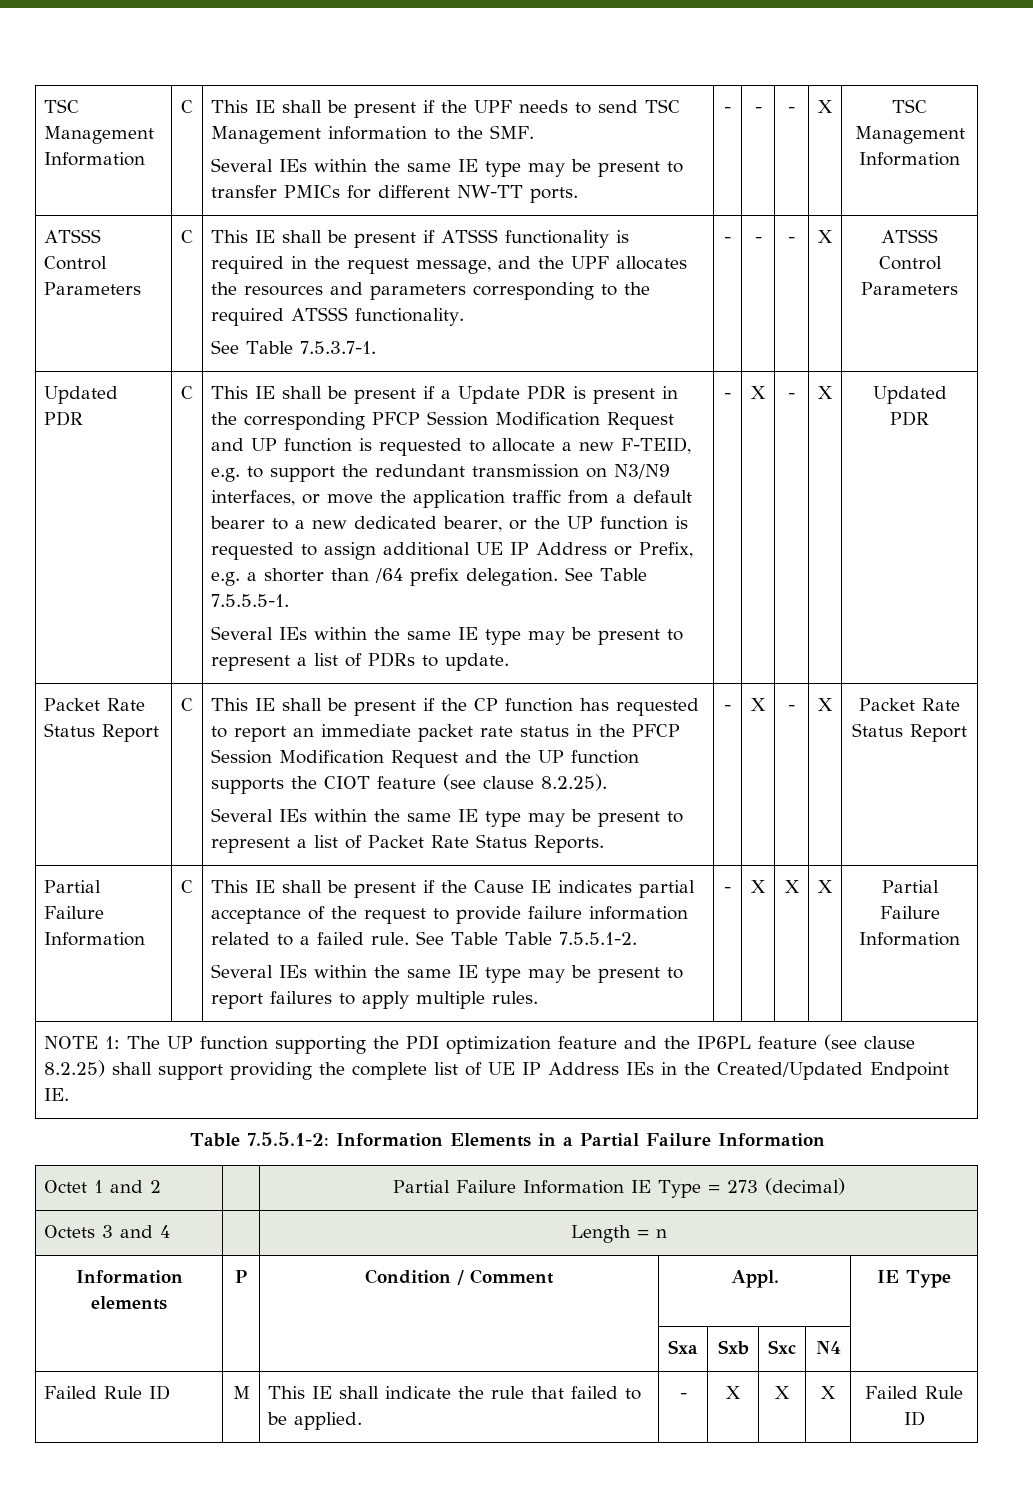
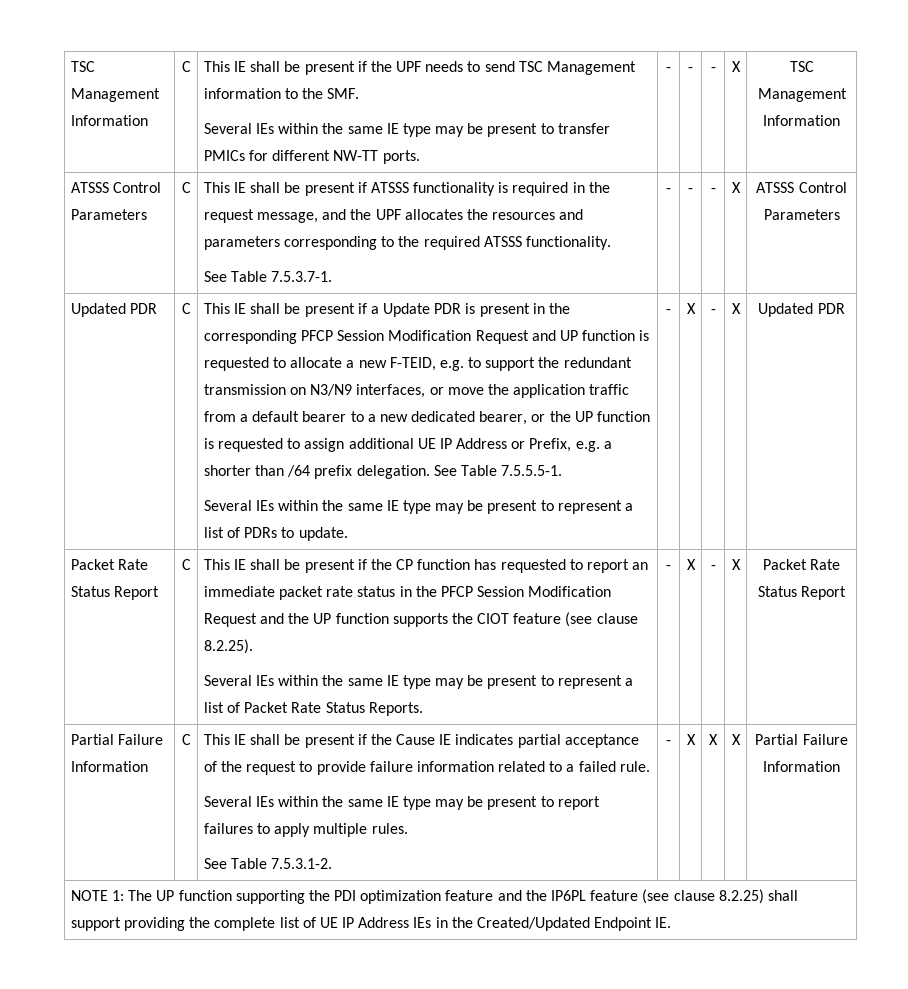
[416,931,638,945] See Table Table 7.5.5.1-2. -> (650, 766) none
(539, 997) none -> [203,858,333,869] // See Table 7.5.3.1-2.
[189,1132,825,1147] [44,1180,162,1193] [392,1178,845,1198] [44,1225,171,1238] [570,1225,667,1243] [75,1270,183,1284] [91,1296,167,1310] [235,1270,247,1283] [364,1269,554,1285] [730,1270,779,1288] [877,1270,952,1288] [668,1340,698,1354] [717,1340,749,1355] [768,1340,796,1354] [815,1341,841,1354] [44,1385,171,1400] [232,1386,250,1399] [268,1386,642,1400] [267,1412,363,1430] [679,1393,687,1399] [726,1386,741,1399] [775,1386,790,1399] [821,1386,836,1399] [865,1386,963,1399] [903,1411,925,1426] // Table 7.5.5.1-2: Information Elements in a Partial Failure Information // Octet 1 and 2 | | Partial Failure Information IE Type = 273 (decimal) // Octets 3 and 4 | | Length = n // Information elements | P | Condition / Comment | Appl. | IE Type // | | | Sxa | Sxb | Sxc | N4 | // Failed Rule ID | M | This IE shall indicate the rule that failed to be applied. | - | X | X | X | Failed Rule ID -> (672, 922) none

